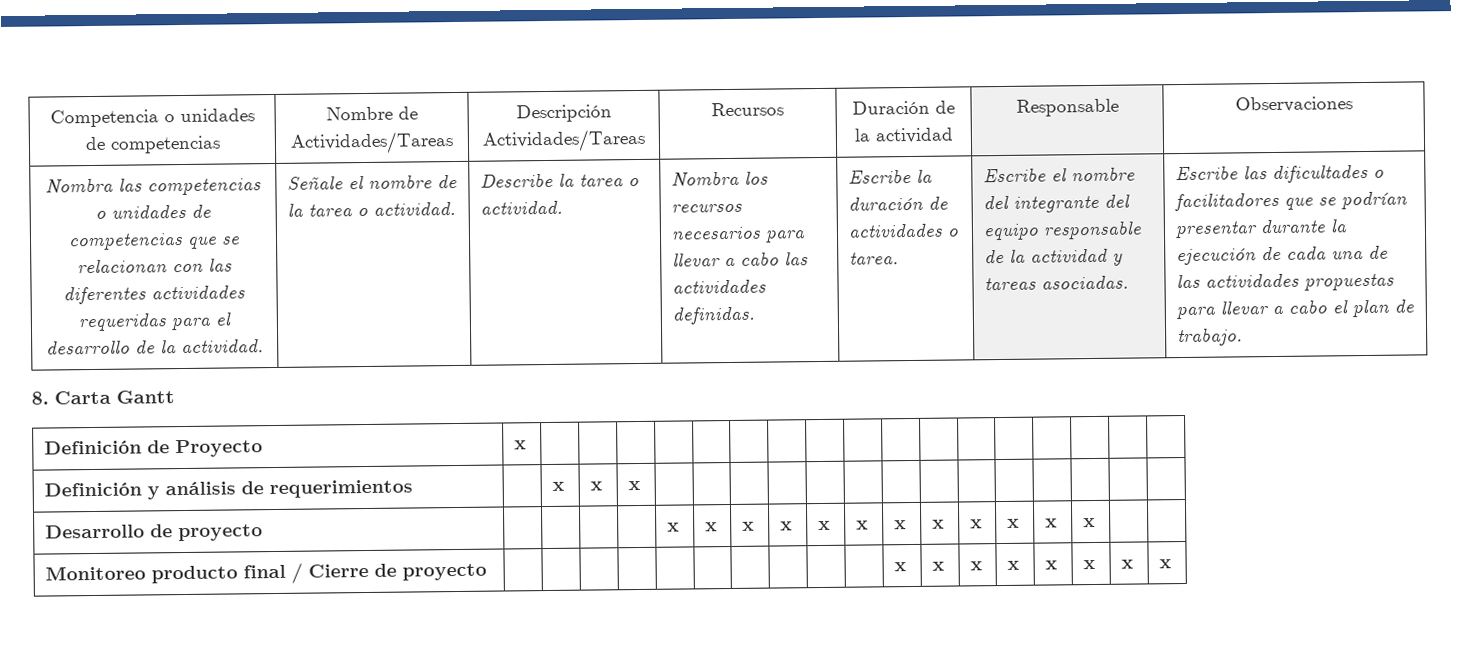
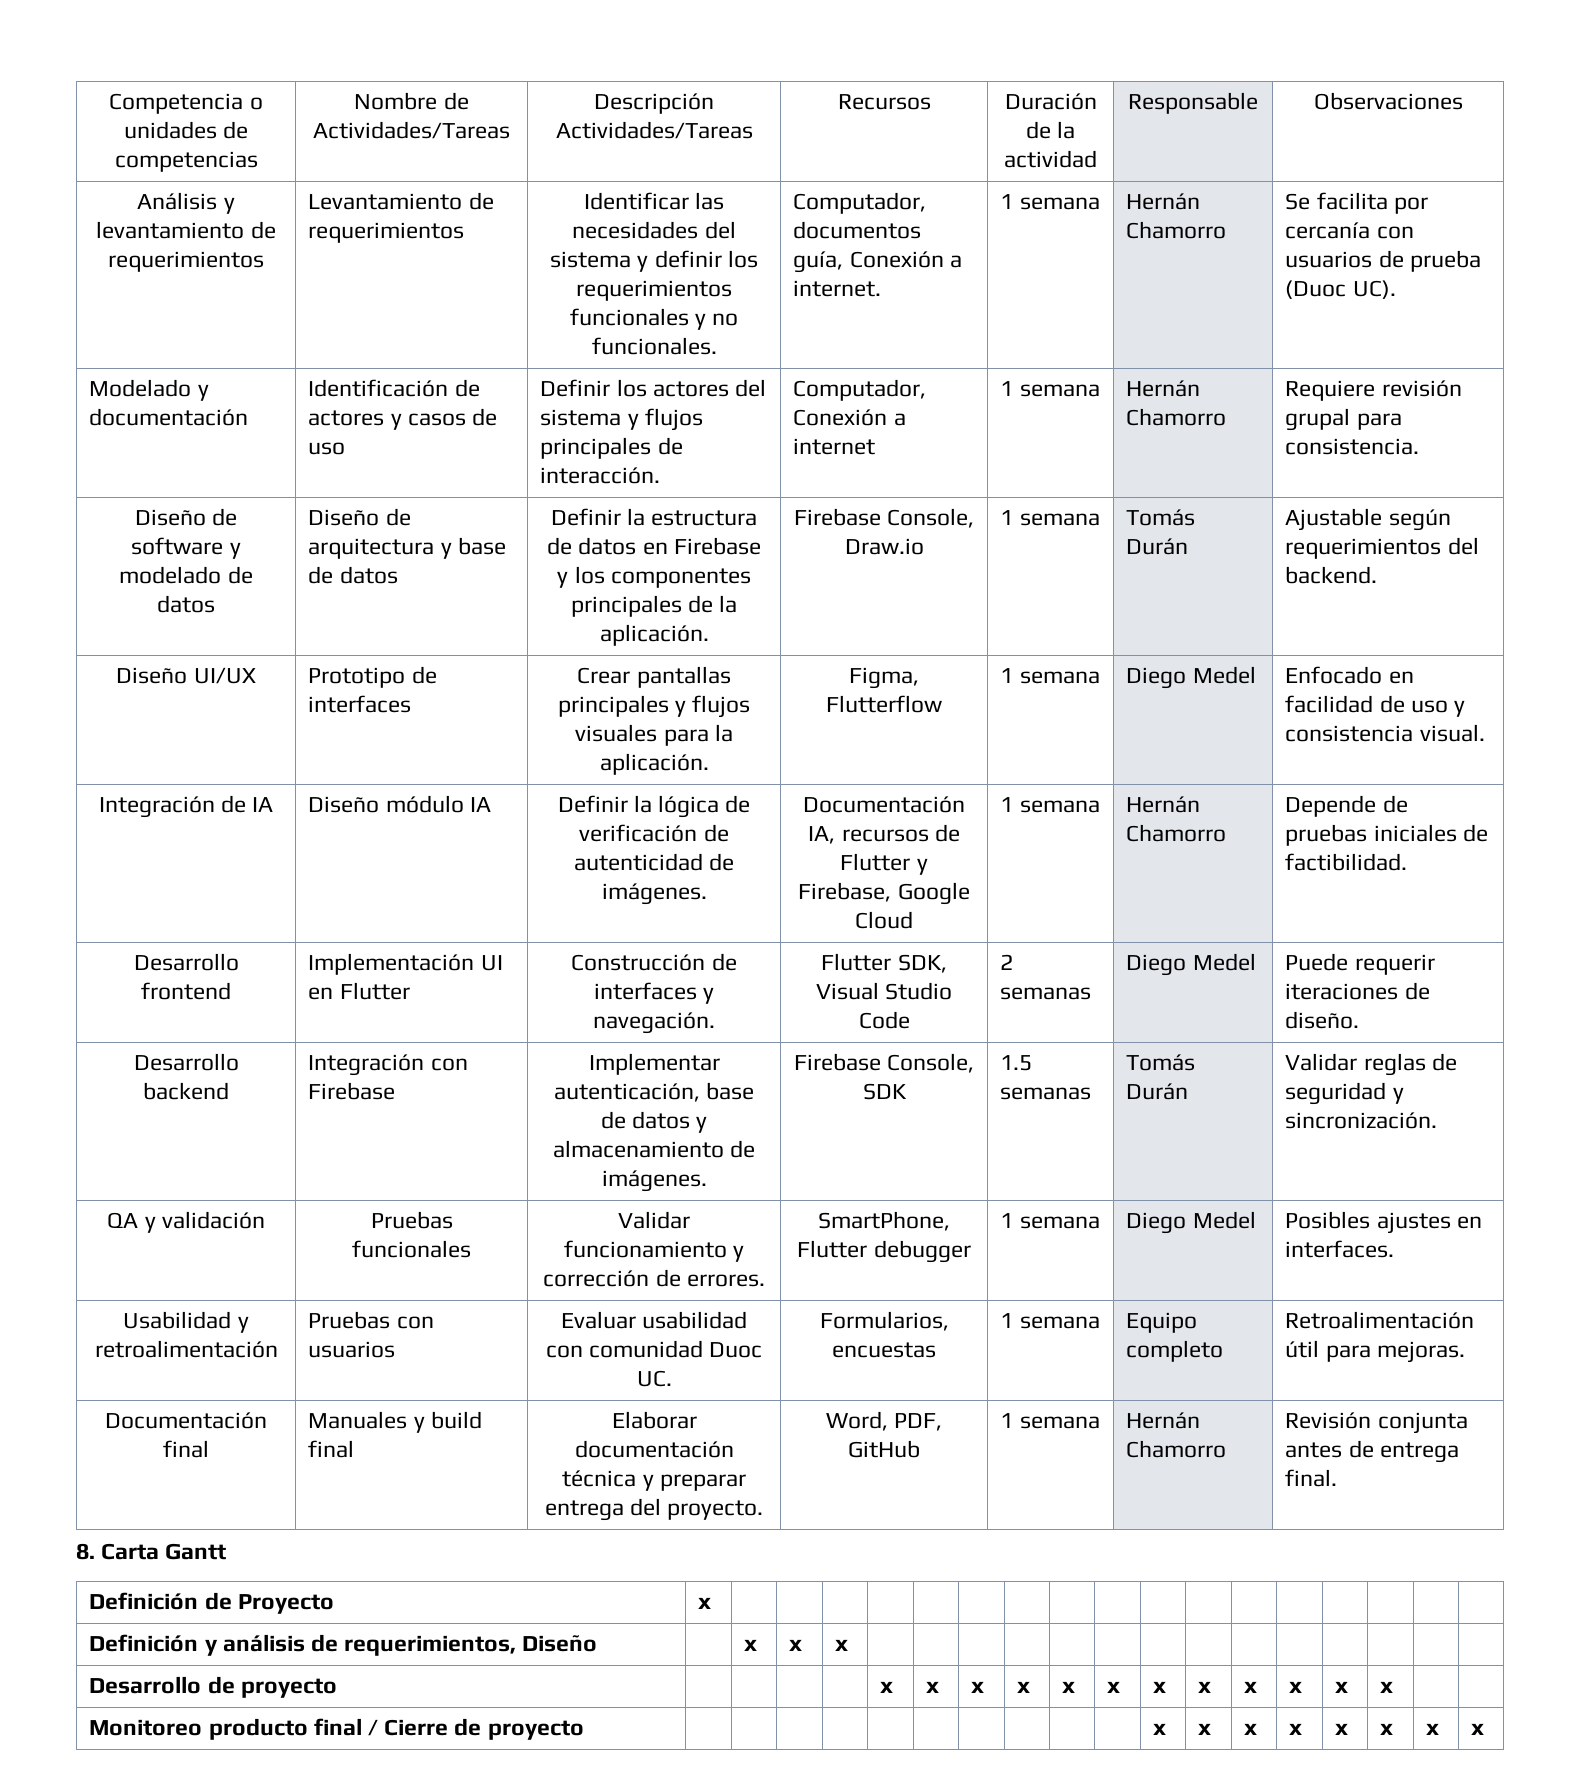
[45,177,261,196] [95,204,211,219] [67,233,240,251] [76,258,232,274] [63,285,245,305] [78,312,231,332] [46,339,264,355] [287,174,458,190] [287,201,457,217] [480,172,640,188] [480,200,564,215] [671,170,769,188] [671,202,743,213] [671,226,807,243] [672,251,809,267] [672,279,767,294] [672,306,756,325] [848,168,934,184] [848,196,949,211] [848,223,960,238] [849,252,900,265] [983,166,1136,183] [983,194,1131,213] [983,220,1143,241] [984,248,1124,266] [984,275,1130,291] [1175,164,1385,184] [1174,191,1409,212] [1175,219,1348,239] [1176,245,1389,266] [1176,273,1395,291] [1176,299,1415,320] [1177,327,1244,347] Nombra las competencias o unidades de competencias que se relacionan con las diferentes actividades requeridas para el desarrollo de la actividad. | Señale el nombre de la tarea o actividad. | Describe la tarea o actividad. | Nombra los recursos necesarios para llevar a cabo las actividades definidas. | Escribe la duración de actividades o tarea. | Escribe el nombre del integrante del equipo responsable de la actividad y tareas asociadas. | Escribe las dificultades o facilitadores que se podrían presentar durante la ejecución de cada una de las actividades propuestas para llevar a cabo el plan de trabajo. -> [137,192,235,214] [96,221,276,239] [108,251,264,272] [308,192,494,210] [308,222,465,243] [583,192,725,210] [572,221,736,239] [550,250,758,272] [576,280,732,301] [569,308,739,330] [591,337,717,355] [793,192,927,214] [793,221,922,239] [793,251,962,273] [793,280,882,297] [1000,194,1100,210] [1126,193,1201,210] [1126,221,1227,239] [1285,192,1428,214] [1285,222,1414,239] [1285,250,1481,272] [1285,280,1396,299] [89,379,209,401] [89,408,249,426] [308,379,480,397] [308,408,497,430] [308,442,346,455] [540,379,766,397] [540,408,703,431] [540,437,683,459] [540,467,661,484] [793,379,927,401] [793,409,906,426] [793,438,876,455] [1000,381,1100,397] [1126,380,1201,397] [1126,408,1227,426] [1285,380,1462,401] [1285,408,1402,431] [1285,438,1420,455] [134,508,238,526] [131,537,241,559] [119,566,253,584] [157,595,215,613] [308,508,411,526] [308,537,506,559] [308,566,398,584] [550,508,758,526] [547,537,761,555] [557,566,751,588] [570,595,738,617] [599,624,709,646] [793,508,975,528] [844,538,924,555] [1000,510,1100,526] [1126,509,1196,526] [1126,538,1189,555] [1285,508,1451,531] [1285,537,1479,559] [1285,566,1378,584] [116,667,256,684] [308,666,437,688] [308,695,412,713] [577,666,731,688] [557,695,751,718] [575,724,733,746] [599,753,709,775] [849,667,919,689] [826,695,942,713] [1000,668,1100,684] [1126,666,1256,689] [1285,666,1414,684] [1285,695,1465,717] [1285,724,1485,742] [98,795,274,818] [308,795,491,813] [557,795,751,818] [579,824,729,842] [573,853,735,871] [601,883,707,905] [803,796,965,813] [808,824,960,844] [840,853,928,875] [798,882,970,905] [855,911,913,929] [1000,797,1100,813] [1126,796,1201,813] [1126,824,1227,842] [1285,795,1408,817] [1285,824,1488,846] [1285,853,1408,871] [133,953,239,971] [141,982,231,1000] [308,953,503,975] [308,982,410,1000] [571,953,737,971] [593,982,715,1004] [593,1012,715,1034] [821,953,947,973] [815,982,953,1000] [858,1011,910,1029] [1000,954,1014,970] [1000,987,1092,1000] [1126,953,1256,976] [1285,953,1435,975] [1285,982,1430,1000] [1285,1011,1360,1029] [133,1053,239,1071] [143,1082,229,1100] [308,1054,468,1076] [308,1082,396,1100] [588,1053,720,1075] [553,1082,755,1102] [600,1111,708,1133] [552,1140,756,1158] [601,1170,707,1192] [793,1053,975,1073] [862,1083,907,1100] [1000,1055,1033,1071] [1000,1087,1092,1100] [1126,1054,1196,1071] [1126,1083,1189,1100] [1285,1053,1457,1076] [1285,1082,1404,1105] [1285,1112,1438,1129] [107,1211,265,1233] [370,1211,453,1229] [352,1240,471,1258] [618,1211,690,1229] [563,1240,745,1262] [543,1269,765,1287] [818,1211,950,1231] [797,1240,971,1263] [1000,1213,1100,1229] [1126,1211,1256,1234] [1285,1211,1482,1234] [1285,1240,1395,1258] [123,1311,249,1333] [94,1340,278,1358] [308,1311,434,1329] [308,1341,396,1358] [560,1311,748,1329] [545,1340,763,1358] [636,1370,672,1387] [819,1311,949,1331] [832,1342,936,1358] [1000,1313,1100,1329] [1126,1312,1198,1333] [1126,1340,1224,1362] [1285,1311,1475,1329] [1285,1340,1465,1363] [105,1412,267,1429] [163,1440,209,1458] [308,1411,482,1433] [308,1440,355,1458] [611,1411,697,1429] [574,1440,734,1458] [562,1470,746,1491] [544,1498,764,1521] [825,1411,943,1431] [848,1440,920,1458] [1000,1413,1100,1429] [1126,1412,1201,1429] [1126,1440,1227,1458] [1285,1412,1468,1434] [1285,1440,1459,1463] [1285,1469,1338,1487] Análisis y levantamiento de requerimientos | Levantamiento de requerimientos | Identificar las necesidades del sistema y definir los requerimientos funcionales y no funcionales. | Computador, documentos guía, Conexión a internet. | 1 semana | Hernán Chamorro | Se facilita por cercanía con usuarios de prueba (Duoc UC). // Modelado y documentación | Identificación de actores y casos de uso | Definir los actores del sistema y flujos principales de interacción. | Computador, Conexión a internet | 1 semana | Hernán Chamorro | Requiere revisión grupal para consistencia. // Diseño de software y modelado de datos | Diseño de arquitectura y base de datos | Definir la estructura de datos en Firebase y los componentes principales de la aplicación. | Firebase Console, Draw.io | 1 semana | Tomás Durán | Ajustable según requerimientos del backend. // Diseño UI/UX | Prototipo de interfaces | Crear pantallas principales y flujos visuales para la aplicación. | Figma, Flutterflow | 1 semana | Diego Medel | Enfocado en facilidad de uso y consistencia visual. // Integración de IA | Diseño módulo IA | Definir la lógica de verificación de autenticidad de imágenes. | Documentación IA, recursos de Flutter y Firebase, Google Cloud | 1 semana | Hernán Chamorro | Depende de pruebas iniciales de factibilidad. // Desarrollo frontend | Implementación UI en Flutter | Construcción de interfaces y navegación. | Flutter SDK, Visual Studio Code | 2 semanas | Diego Medel | Puede requerir iteraciones de diseño. // Desarrollo backend | Integración con Firebase | Implementar autenticación, base de datos y almacenamiento de imágenes. | Firebase Console, SDK | 1.5 semanas | Tomás Durán | Validar reglas de seguridad y sincronización. // QA y validación | Pruebas funcionales | Validar funcionamiento y corrección de errores. | SmartPhone, Flutter debugger | 1 semana | Diego Medel | Posibles ajustes en interfaces. // Usabilidad y retroalimentación | Pruebas con usuarios | Evaluar usabilidad con comunidad Duoc UC. | Formularios, encuestas | 1 semana | Equipo completo | Retroalimentación útil para mejoras. // Documentación final | Manuales y build final | Elaborar documentación técnica y preparar entrega del proyecto. | Word, PDF, GitHub | 1 semana | Hernán Chamorro | Revisión conjunta antes de entrega final.
[269,479,414,499] requerimientos -> [344,1635,598,1656] requerimientos, Diseño

